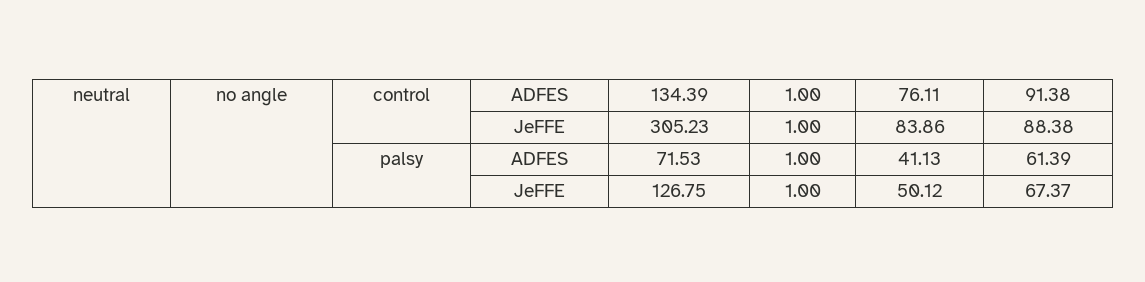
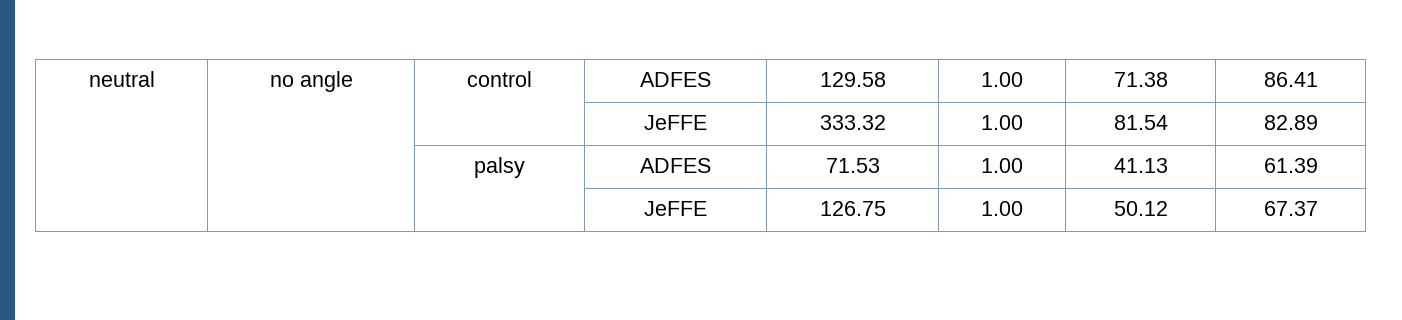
[650,88,708,101] [784,88,821,101] [899,88,940,101] [1025,88,1071,101] [514,120,565,133] [649,120,709,133] [784,120,821,133] [894,120,945,133] [1022,120,1074,133] 134.39 | 1.00 | 76.11 | 91.38 // | | | JeFFE | 305.23 | 1.00 | 83.86 | 88.38 -> [819,72,886,87] [981,72,1023,87] [1113,72,1168,87] [1263,72,1318,87] [644,115,707,130] [819,115,886,130] [981,115,1023,130] [1113,115,1168,130] [1263,115,1318,130] 129.58 | 1.00 | 71.38 | 86.41 // | | | JeFFE | 333.32 | 1.00 | 81.54 | 82.89

